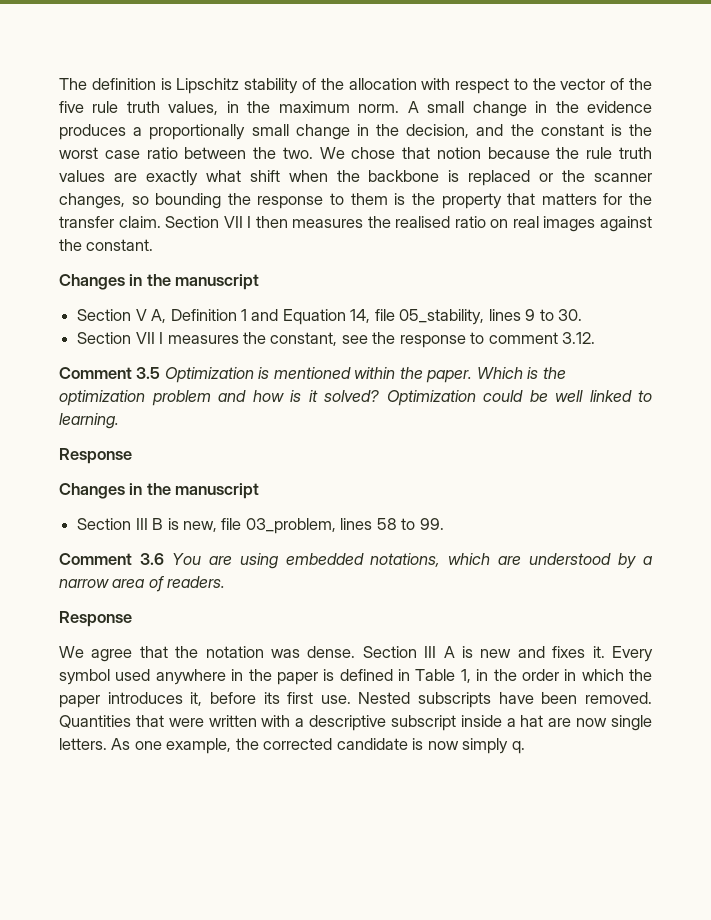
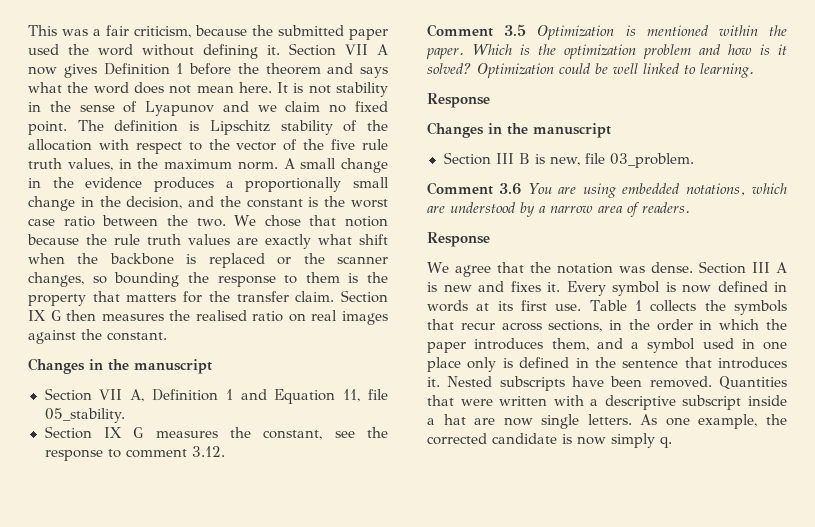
(59, 84) none -> [28,25,388,40] [28,43,388,59] [28,63,388,78] [28,82,389,97] [28,101,388,116] [28,121,67,135] This was a fair criticism, because the submitted paper used the word without defining it. Section VII A now gives Definition 1 before the theorem and says what the word does not mean here. It is not stability in the sense of Lyapunov and we claim no fixed point.
[223,216,252,228] VII I -> [28,310,61,321] IX G
[135,309,147,321] V -> [99,389,123,400] VII
[350,309,583,325] [77,332,164,344] 14, file 05_stability, lines 9 to 30. // Section VII I -> [343,389,388,402] [44,408,126,423] [44,426,144,439] 11, file 05_stability. // Section IX G
[245,518,444,534] 03_problem, lines 58 to 99. -> [610,153,695,168] 03_problem.
[115,669,471,685] used anywhere in the paper is defined in Table 1, -> [665,281,787,293] [427,300,787,315] [427,319,603,332] is now defined in words at its first use. Table 1 collects the symbols that recur across sections,
[190,692,351,706] it, before its first use. -> [551,338,787,353] [427,357,787,372] [427,377,440,387] them, and a symbol used in one place only is defined in the sentence that introduces it.

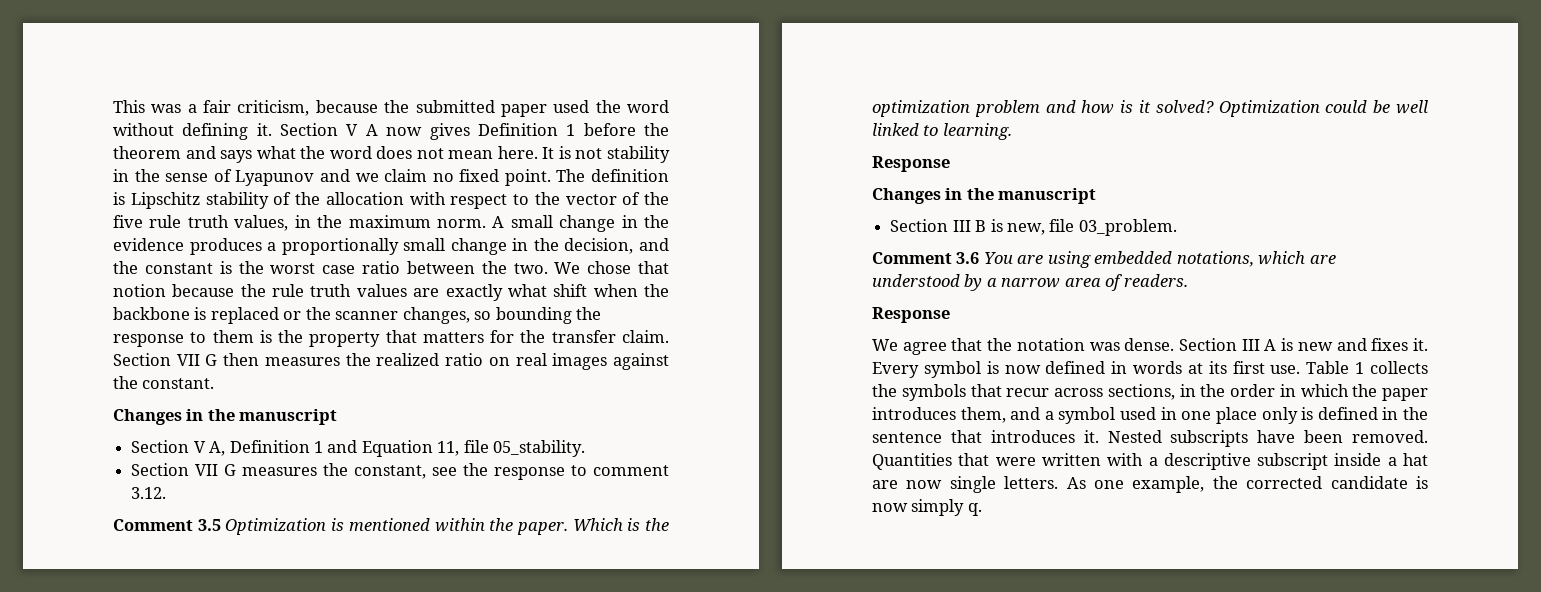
[345,44,368,55] VII -> [346,124,359,136] V
[28,310,46,321] IX -> [176,354,200,366] VII
[195,310,247,321] realised -> [376,353,440,366] realized
[99,389,123,400] VII -> [193,441,206,453] V
[103,427,122,438] IX -> [195,464,219,476] VII

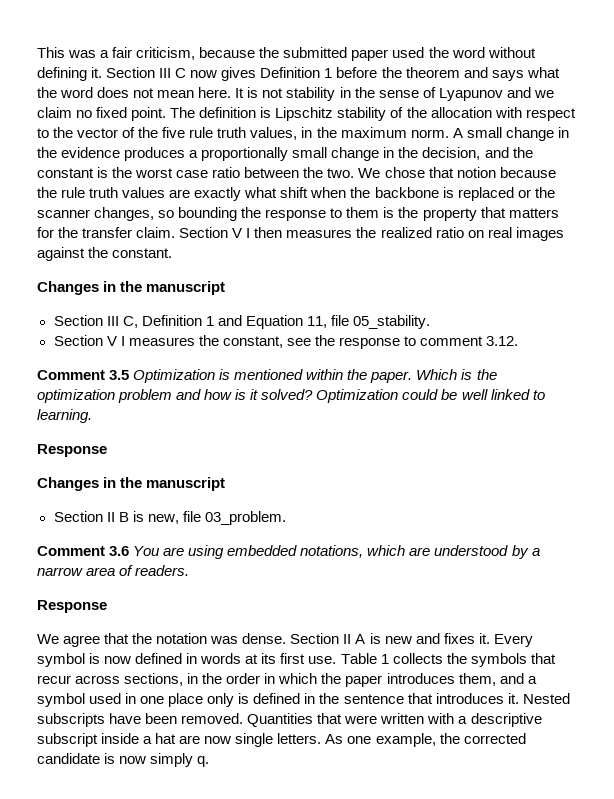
[346,124,378,136] V A -> [159,68,187,78] III C
[176,354,218,366] VII G -> [232,228,251,238] V I
[193,441,226,456] V A, -> [106,316,138,328] III C,
[195,464,237,476] VII G -> [106,336,125,346] V I
[952,220,971,232] III -> [106,512,115,522] II
[1241,339,1260,351] III -> [343,634,352,644] II

